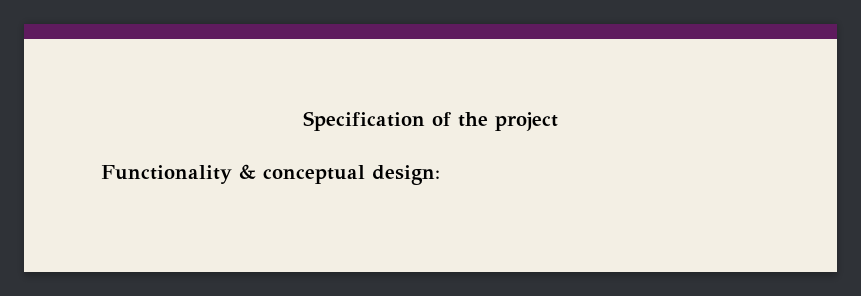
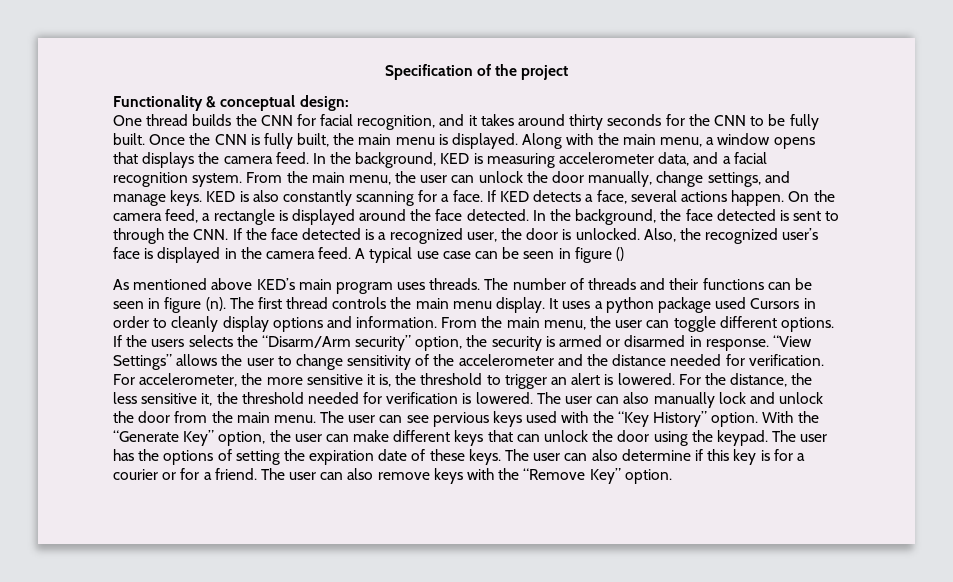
(440, 175) none -> [113,114,819,130] [113,133,815,149] [113,152,767,168] [113,171,790,187] [113,190,835,206] [113,209,840,225] [113,228,819,244] [113,247,624,263] [113,278,812,294] [113,297,816,313] [113,316,834,332] [113,335,812,351] [113,354,824,370] [113,373,813,389] [113,392,824,408] [113,411,819,427] [113,430,828,446] [113,449,805,465] [113,468,672,484] // One thread builds the CNN for facial recognition, and it takes around thirty seconds for the CNN to be fully built. Once the CNN is fully built, the main menu is displayed. Along with the main menu, a window opens that displays the camera feed. In the background, KED is measuring accelerometer data, and a facial recognition system. From the main menu, the user can unlock the door manually, change settings, and manage keys. KED is also constantly scanning for a face. If KED detects a face, several actions happen. On the camera feed, a rectangle is displayed around the face detected. In the background, the face detected is sent to through the CNN. If the face detected is a recognized user, the door is unlocked. Also, the recognized user’s face is displayed in the camera feed. A typical use case can be seen in figure () // As mentioned above KED’s main program uses threads. The number of threads and their functions can be seen in figure (n). The first thread controls the main menu display. It uses a python package used Cursors in order to cleanly display options and information. From the main menu, the user can toggle different options. If the users selects the “Disarm/Arm security” option, the security is armed or disarmed in response. “View Settings” allows the user to change sensitivity of the accelerometer and the distance needed for verification. For accelerometer, the more sensitive it is, the threshold to trigger an alert is lowered. For the distance, the less sensitive it, the threshold needed for verification is lowered. The user can also manually lock and unlock the door from the main menu. The user can see pervious keys used with the “Key History” option. With the “Generate Key” option, the user can make different keys that can unlock the door using the keypad. The user has the options of setting the expiration date of these keys. The user can also determine if this key is for a courier or for a friend. The user can also remove keys with the “Remove Key” option.

